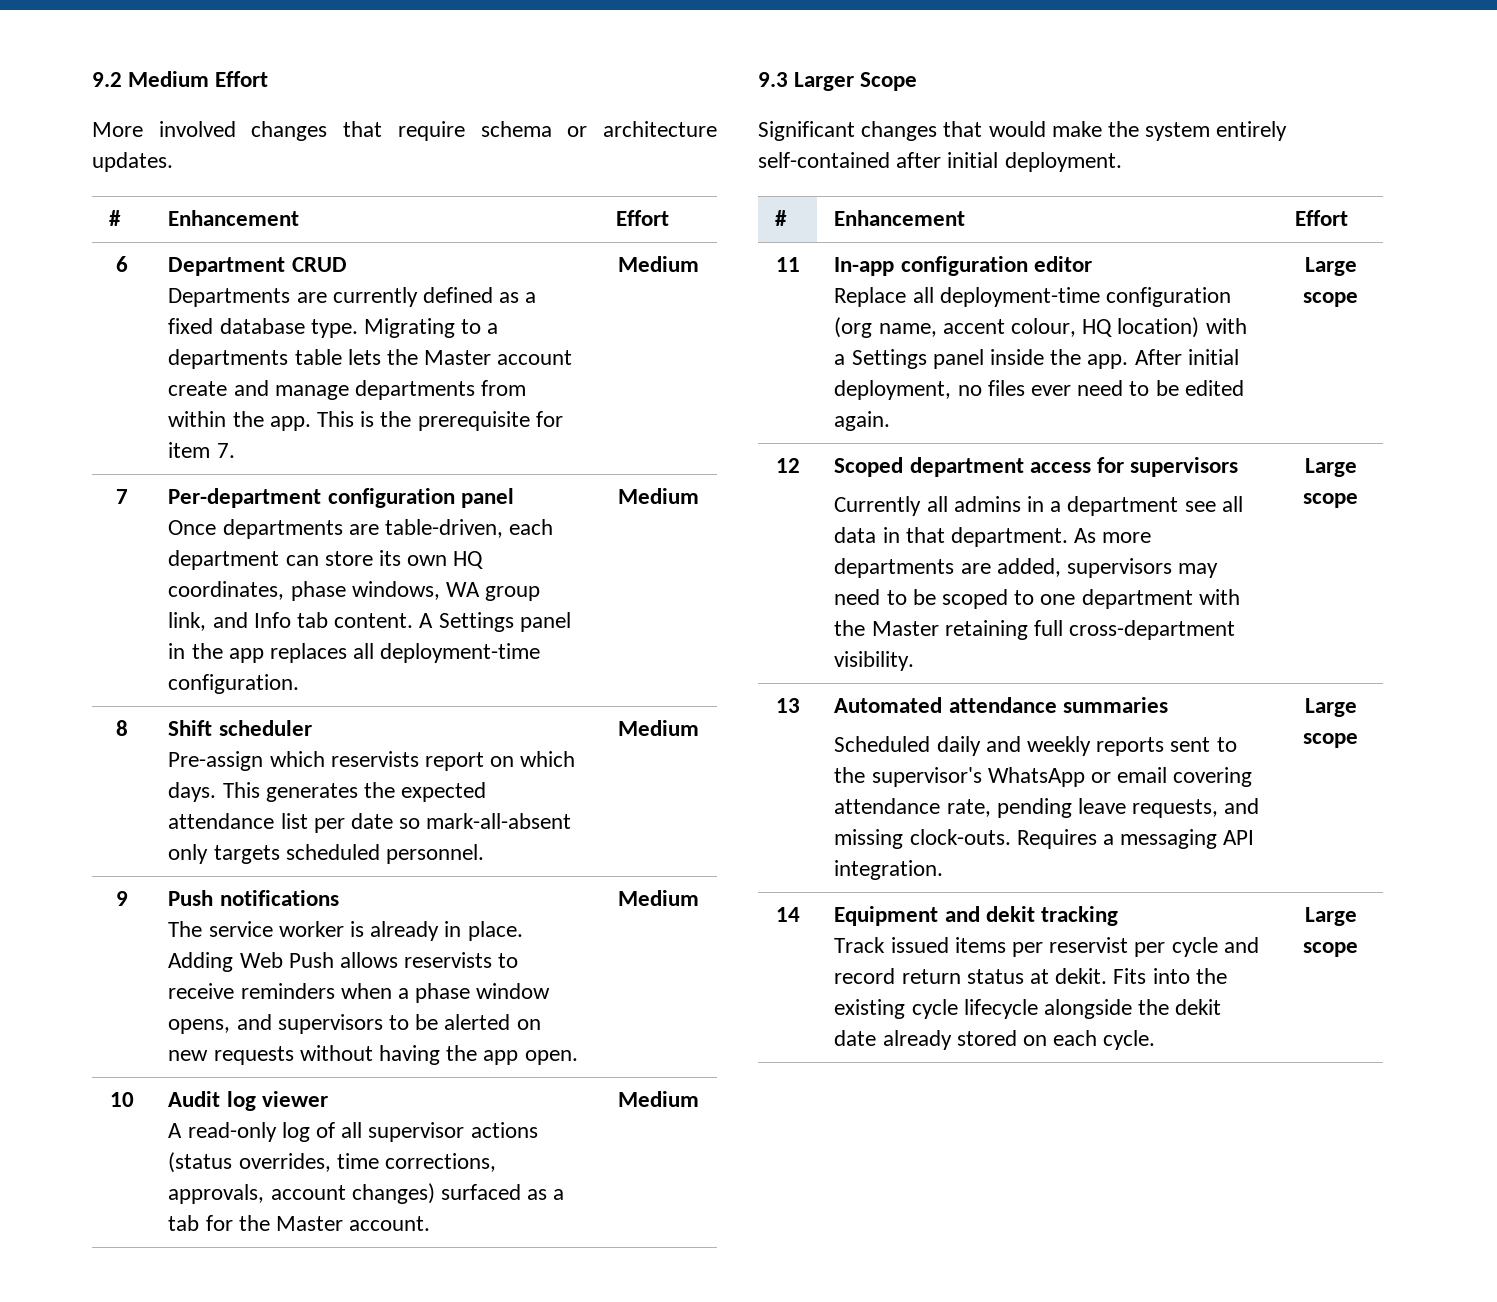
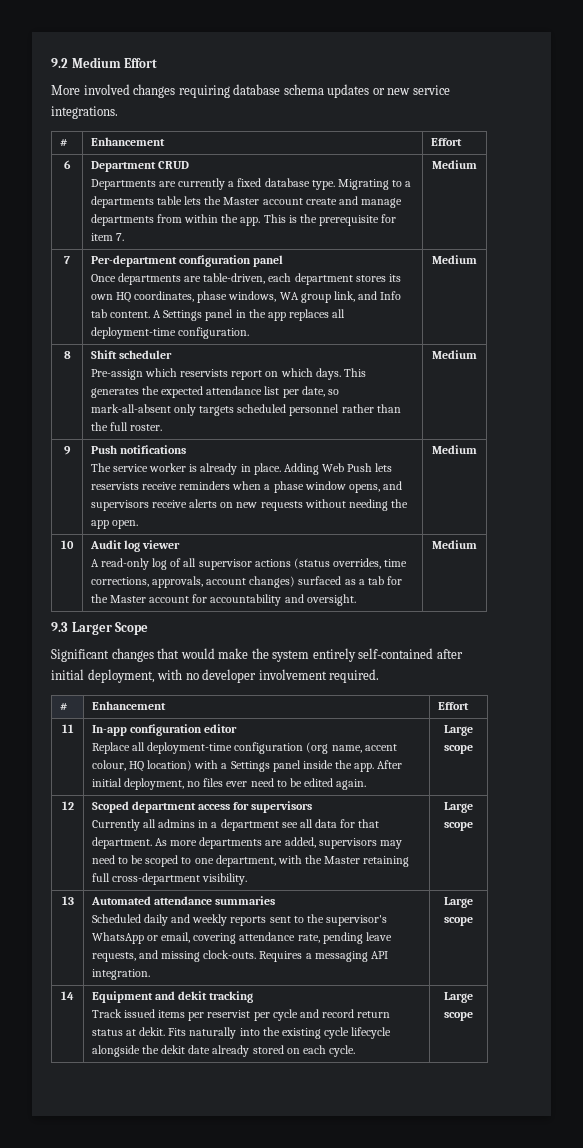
[343,121,717,141] [92,152,173,172] that require schema or architecture updates. -> [178,84,450,98] [51,106,118,119] requiring database schema updates or new service integrations.
[422,287,520,303] defined as -> (226, 184) none
[285,551,373,566] can store -> [355,275,386,282] stores
[350,813,393,829] date -> [301,386,325,397] date,
[385,844,484,864] personnel. -> [289,404,401,416] [91,422,163,431] personnel rather than the full roster.
[339,952,519,968] allows reservists to -> [375,463,393,472] [91,482,140,490] lets reservists
[388,1014,511,1030] to be alerted -> [152,499,218,508] receive alerts
[378,1045,440,1065] having -> [348,499,388,511] needing
[349,1216,431,1231] account. -> [149,594,356,606] account for accountability and oversight.
[1004,152,1122,172] deployment. -> [87,669,380,683] deployment, with no developer involvement required.
[882,527,900,543] in -> [339,819,355,828] for
[1081,589,1193,609] department -> [215,855,276,867] department,
[1117,767,1168,783] email -> [161,932,191,943] email,
(1147, 976) none -> [189,1027,237,1039] naturally

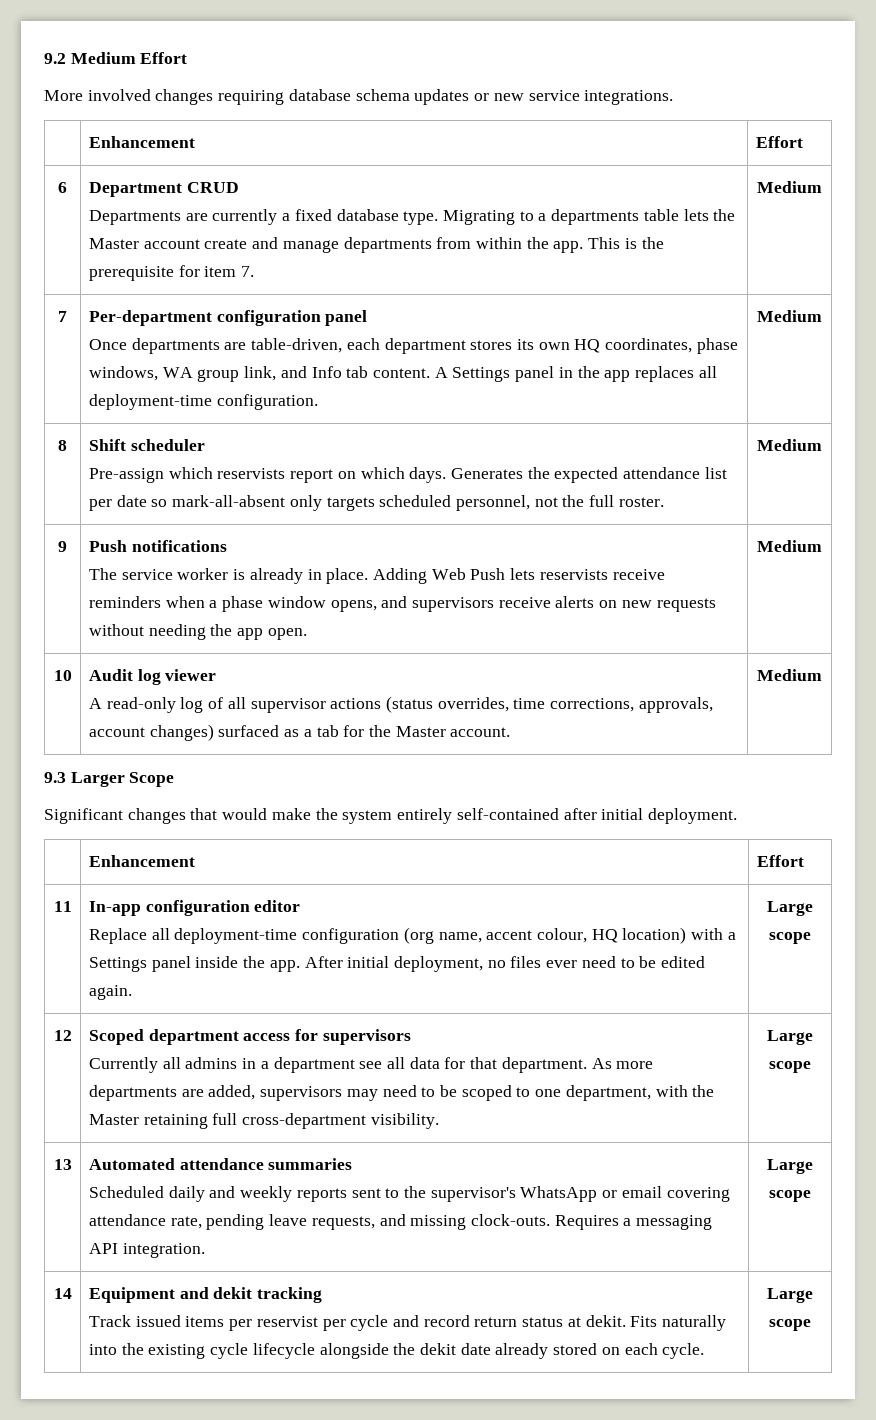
[60,139,69,146] # -> (674, 97) none
[343,368,366,377] [91,388,140,398] This generates -> [450,468,523,479] Generates
[301,386,325,397] date, -> [116,495,147,507] date
[289,404,401,416] personnel rather than -> [455,495,558,511] personnel, not
[149,594,356,606] account for accountability and oversight. -> [450,727,511,737] account.
[87,669,380,683] [60,703,69,710] deployment, with no developer involvement required. // # -> [647,808,737,824] deployment. //
[161,932,191,943] email, -> [621,1186,662,1198] email

